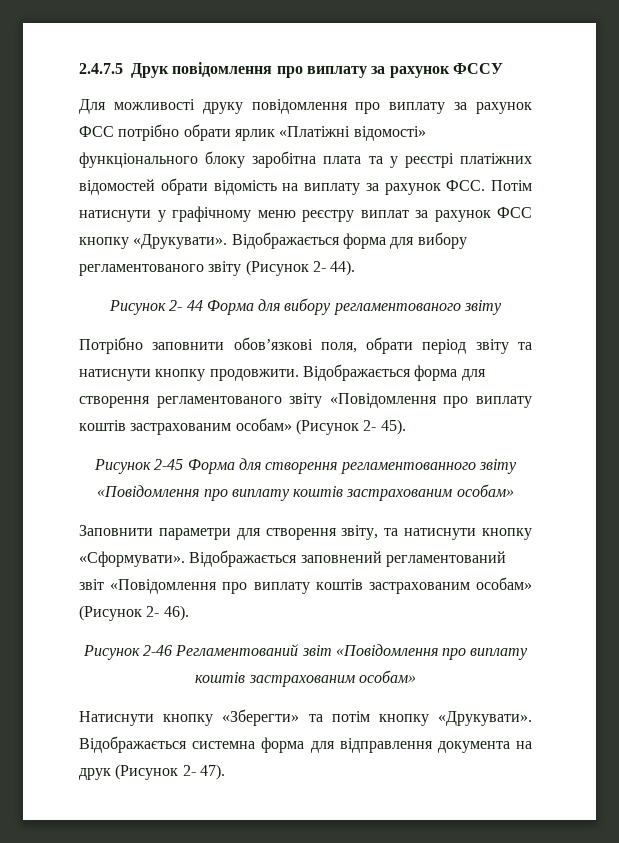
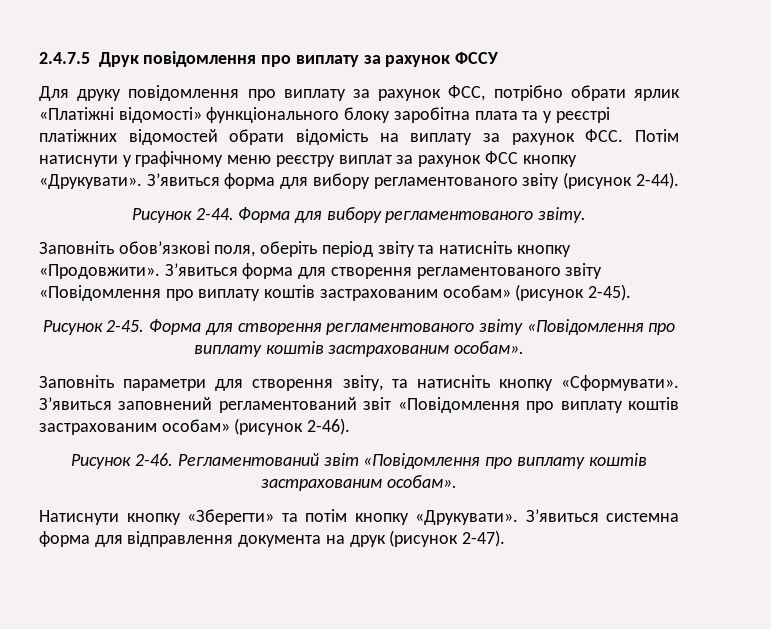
[113,99,195,110] можливості -> (69, 93) none
[79,126,114,137] ФСС -> [448,85,486,101] ФСС,
[231,232,340,249] Відображається -> [146,173,220,186] З’явиться
[245,260,356,276] [108,300,203,315] (Рисунок 2- 44). // Рисунок 2- 44 -> [563,172,679,189] [131,208,234,223] (рисунок 2-44). // Рисунок 2-44.
[464,300,503,315] [79,337,225,354] звіту // Потрібно заповнити -> [538,207,587,223] [39,241,114,254] звіту. // Заповніть
[366,337,414,354] обрати -> [260,241,318,257] оберіть
[79,364,411,381] натиснути кнопку продовжити. Відображається -> [439,241,571,257] [39,263,238,279] натисніть кнопку «Продовжити». З’явиться
[295,419,406,435] [94,459,184,474] (Рисунок 2- 45). // Рисунок 2-45 -> [515,284,632,301] [42,320,145,335] (рисунок 2-45). // Рисунок 2-45.
[340,459,517,474] [97,484,514,501] [79,525,153,536] регламентованного звіту «Повідомлення про виплату коштів застрахованим особам» // Заповнити -> [326,319,676,335] [193,341,525,357] [39,375,114,388] регламентованого звіту «Повідомлення про виплату коштів застрахованим особам». // Заповніть
[404,528,477,540] натиснути -> [416,375,490,388] натисніть
[189,550,298,567] Відображається -> [39,397,112,410] З’явиться
[79,605,189,621] [82,645,172,660] (Рисунок 2- 46). // Рисунок 2-46 -> [234,418,351,435] [71,453,174,469] (рисунок 2-46). // Рисунок 2-46.
[358,670,416,683] особам» -> [386,475,457,488] особам».
[79,736,187,753] Відображається -> [525,509,599,522] З’явиться
[115,764,225,780] (Рисунок 2- 47). -> [389,530,506,547] (рисунок 2-47).

